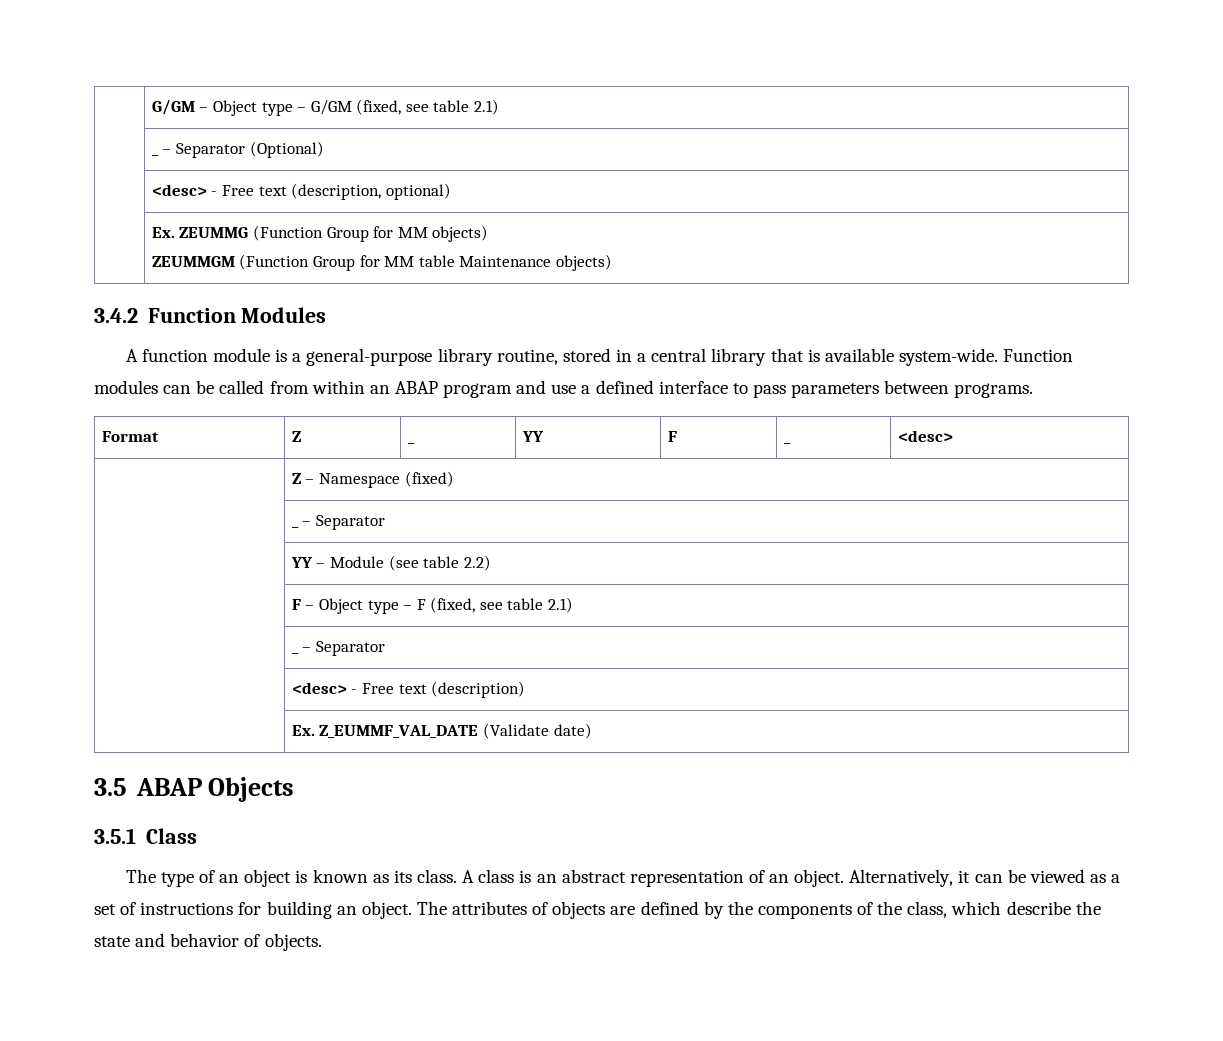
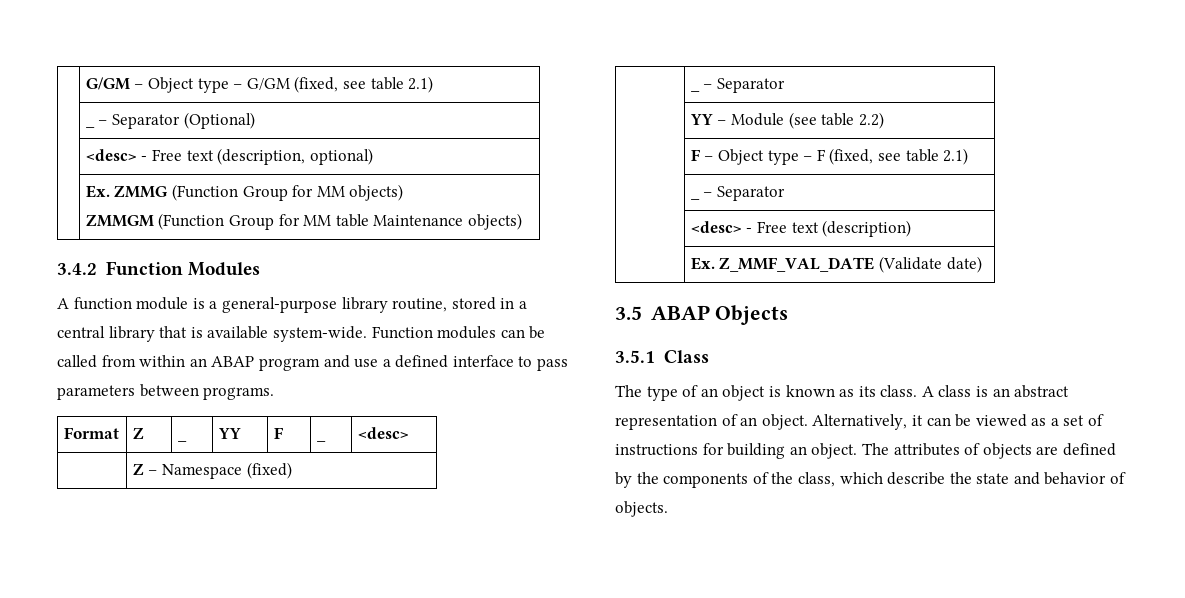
[179,227,249,238] ZEUMMG -> [114,185,168,198] ZMMG
[151,256,235,267] ZEUMMGM -> [85,214,154,227] ZMMGM
[319,725,479,738] Z_EUMMF_VAL_DATE -> [719,257,875,272] Z_MMF_VAL_DATE

